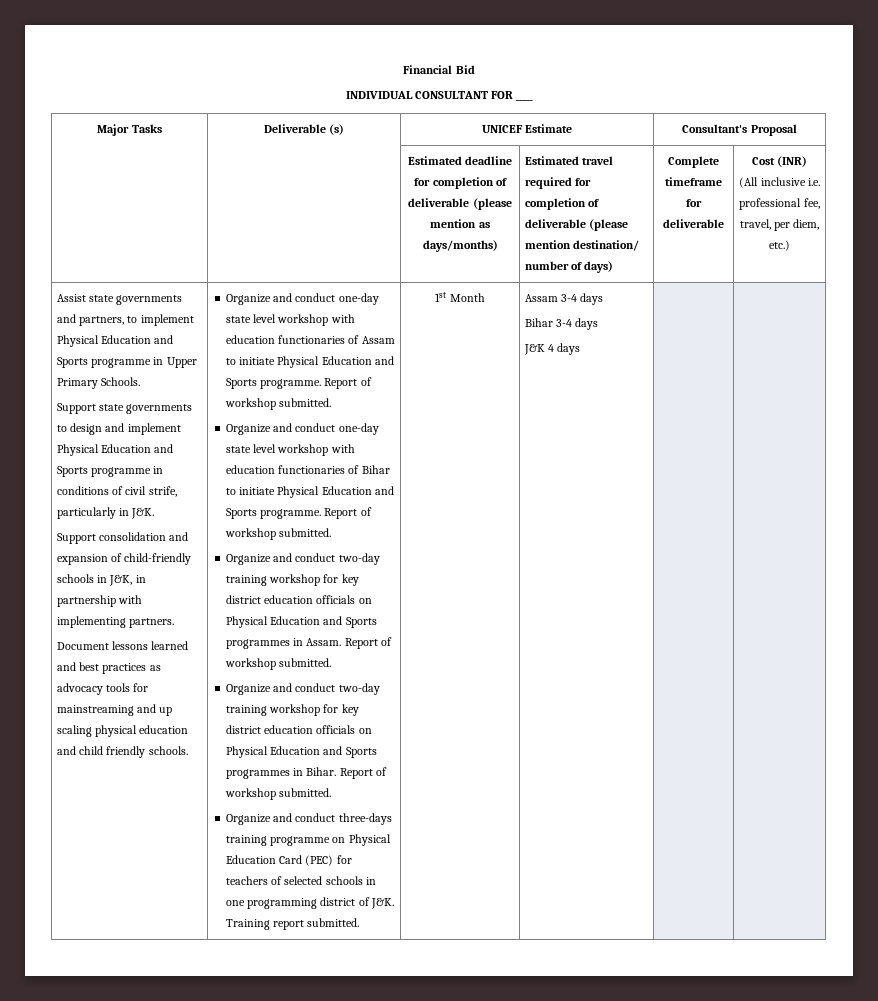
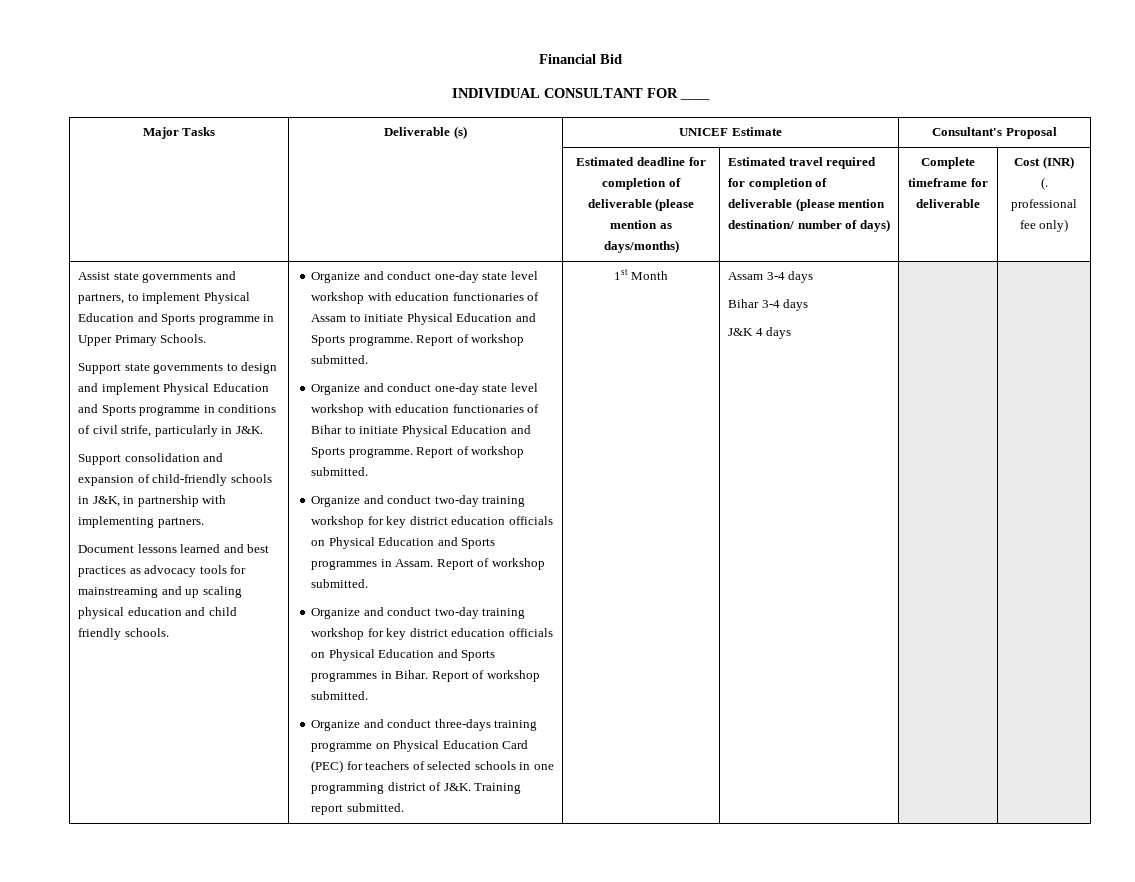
[739,177,820,188] [739,198,820,210] [739,219,820,231] [769,240,790,251] (All inclusive i.e. professional fee, travel, per diem, etc.) -> [1040,177,1048,190] [1011,199,1077,211] [1019,219,1069,232] (. professional fee only)

